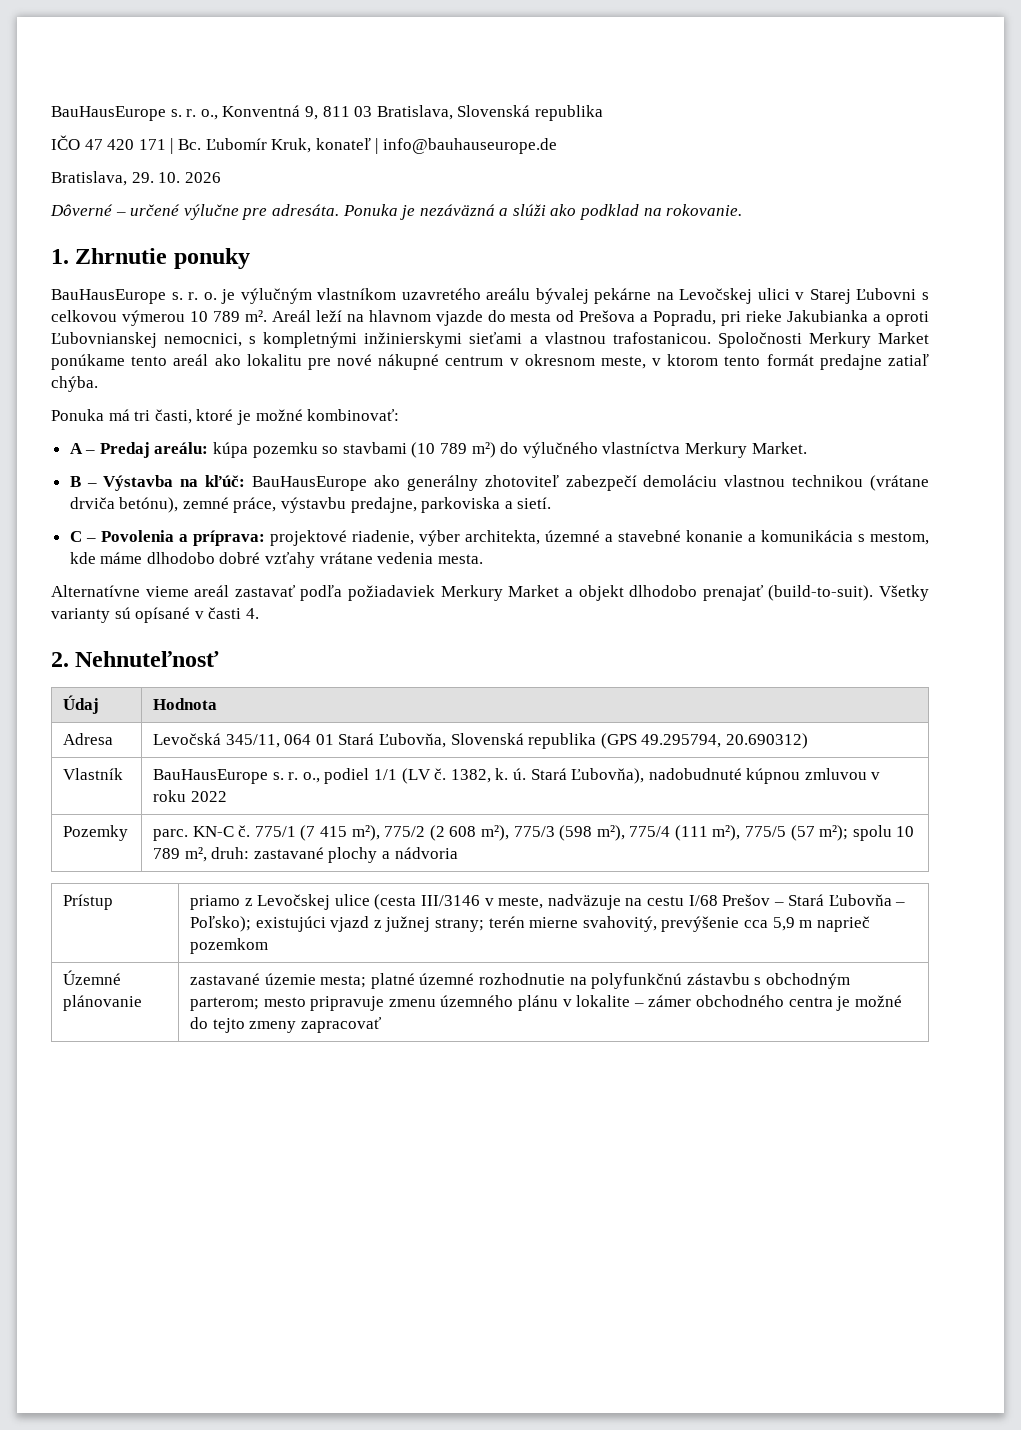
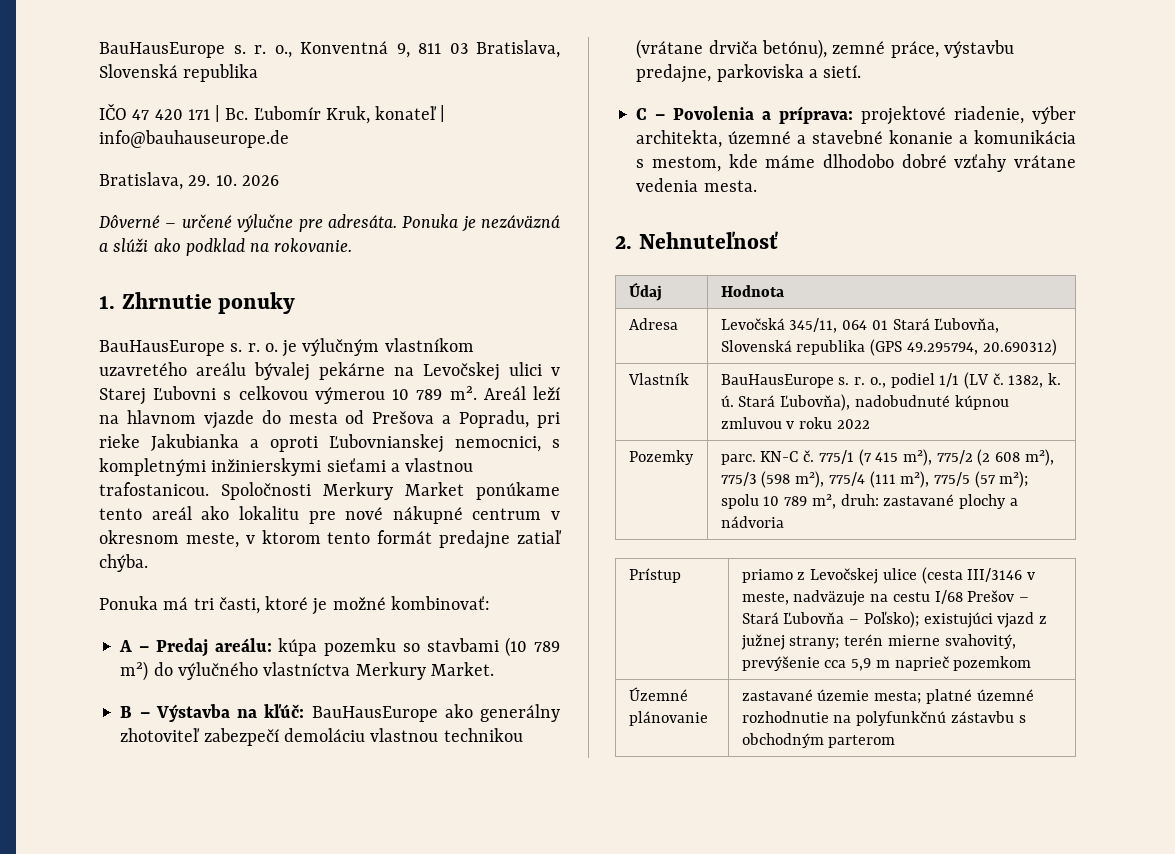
[51,585,929,601] [51,607,259,623] // Alternatívne vieme areál zastavať podľa požiadaviek Merkury Market a objekt dlhodobo prenajať (build-to-suit). Všetky varianty sú opísané v časti 4. -> (757, 186) none
[190,995,902,1011] [190,1017,381,1033] parterom; mesto pripravuje zmenu územného plánu v lokalite – zámer obchodného centra je možné do tejto zmeny zapracovať -> [828,735,896,748] parterom

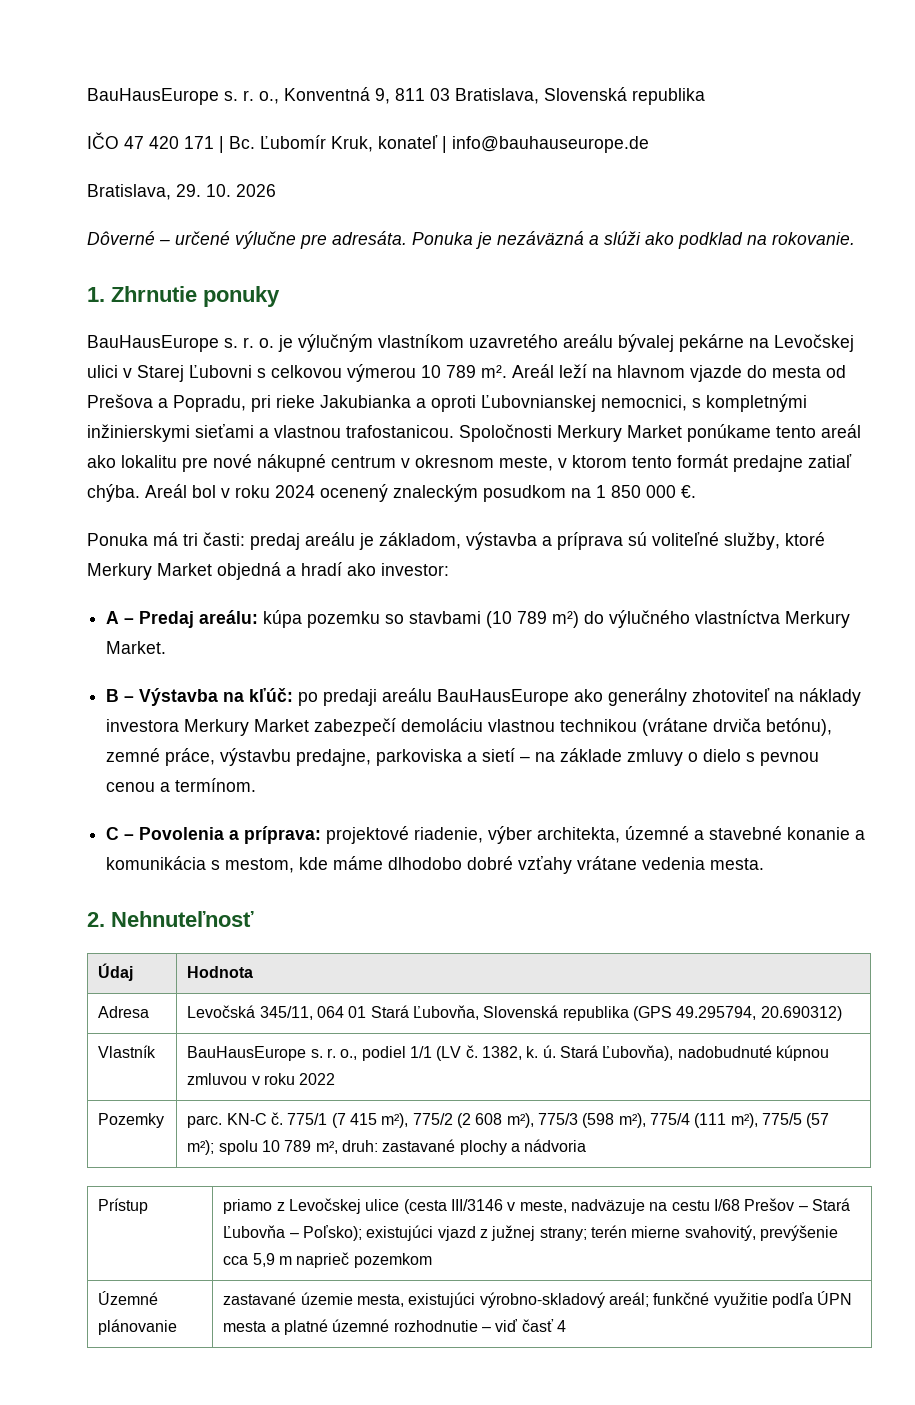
[99,596,490,615] // Ponuka má tri časti, ktoré je možné kombinovať: -> [145,484,696,502] [87,532,825,550] [87,562,449,580] Areál bol v roku 2024 ocenený znaleckým posudkom na 1 850 000 €. // Ponuka má tri časti: predaj areálu je základom, výstavba a príprava sú voliteľné služby, ktoré Merkury Market objedná a hradí ako investor:
(305, 711) none -> [298,688,433,706] po predaji areálu
(201, 735) none -> [774,688,862,706] [106,719,310,736] na náklady investora Merkury Market
[823,65,862,78] sietí. -> [482,748,820,766] [106,778,257,792] sietí – na základe zmluvy o dielo s pevnou cenou a termínom.
[874,689,1034,704] [741,711,1026,726] [741,733,896,748] mesta; platné územné rozhodnutie na polyfunkčnú zástavbu s obchodným parterom -> [357,1291,853,1308] [223,1319,567,1335] mesta, existujúci výrobno-skladový areál; funkčné využitie podľa ÚPN mesta a platné územné rozhodnutie – viď časť 4

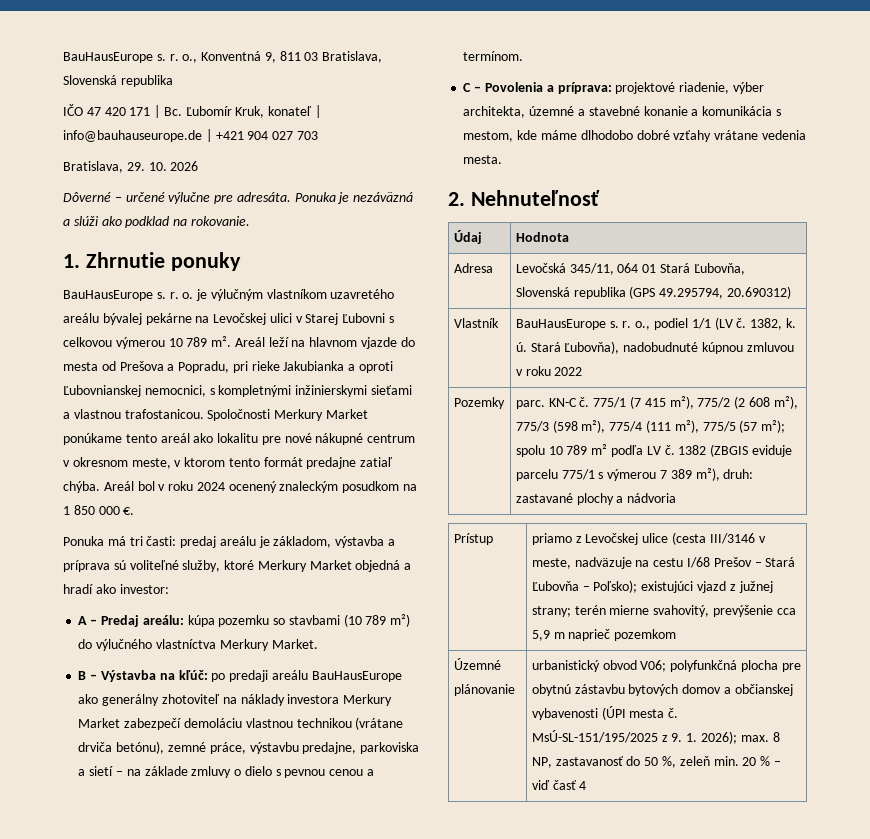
(649, 144) none -> [205,129,318,142] | +421 904 027 703
[315,1141,338,1154] m², -> [591,444,792,457] [515,468,720,481] m² podľa LV č. 1382 (ZBGIS eviduje parcelu 775/1 s výmerou 7 389 m²),
[223,1291,853,1308] [223,1319,478,1335] zastavané územie mesta, existujúci výrobno-skladový areál; funkčné využitie podľa ÚPN mesta a platné územné rozhodnutie -> [531,660,801,672] [531,684,793,696] [531,706,679,720] [531,730,780,744] [531,756,771,768] urbanistický obvod V06; polyfunkčná plocha pre obytnú zástavbu bytových domov a občianskej vybavenosti (ÚPI mesta č. MsÚ-SL-151/195/2025 z 9. 1. 2026); max. 8 NP, zastavanosť do 50 %, zeleň min. 20 %

